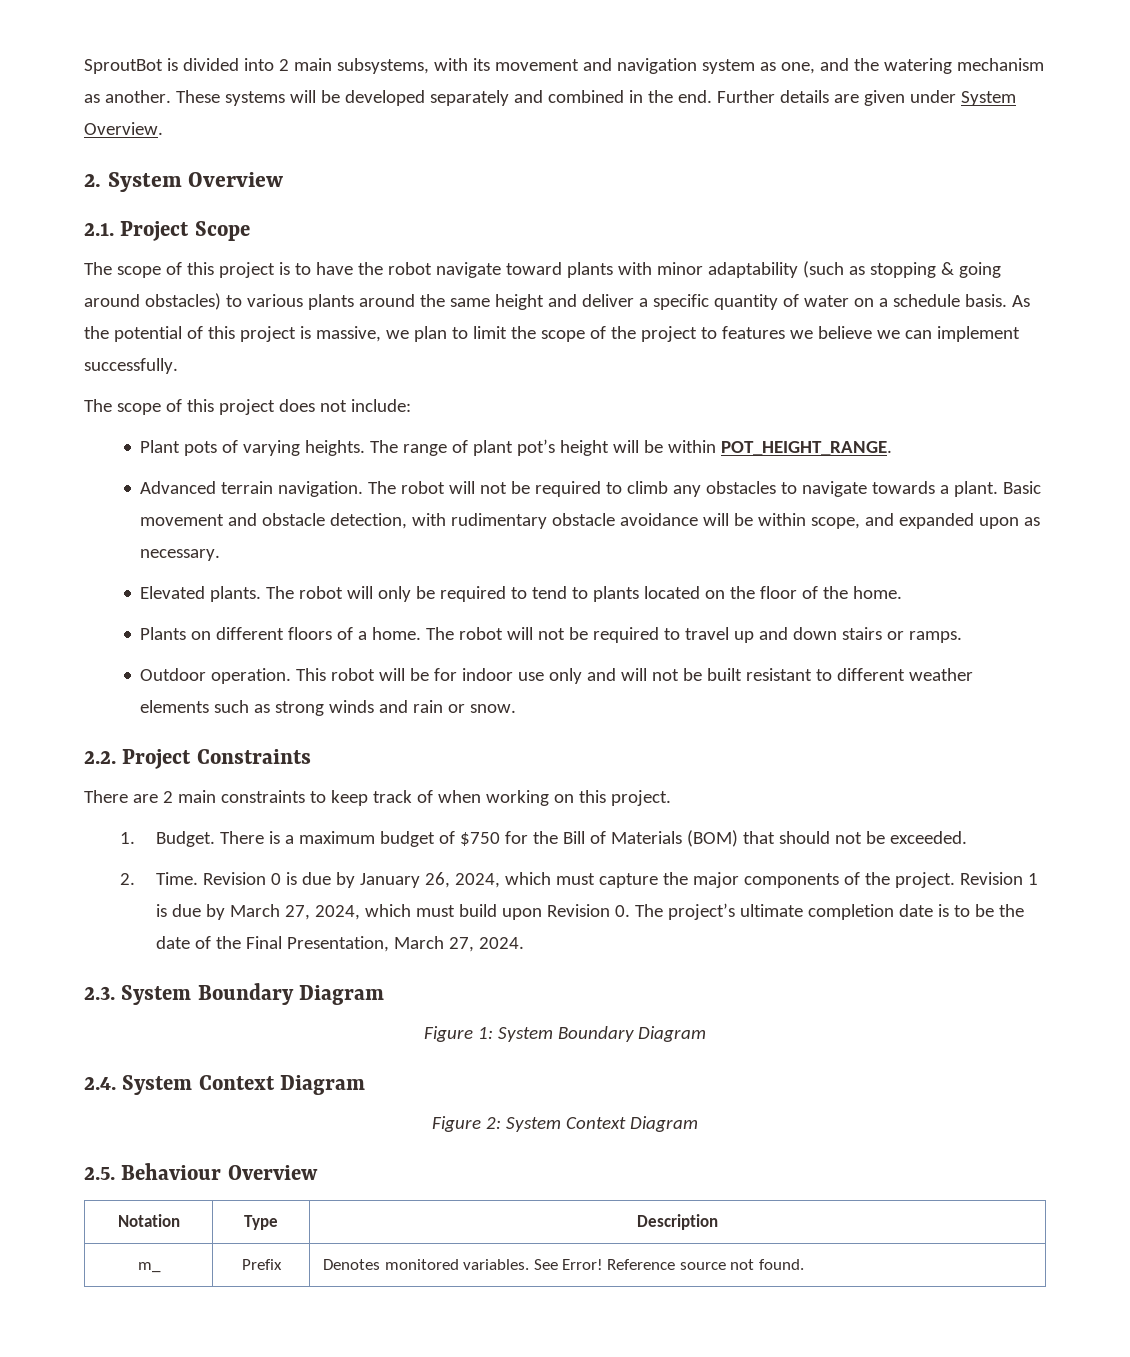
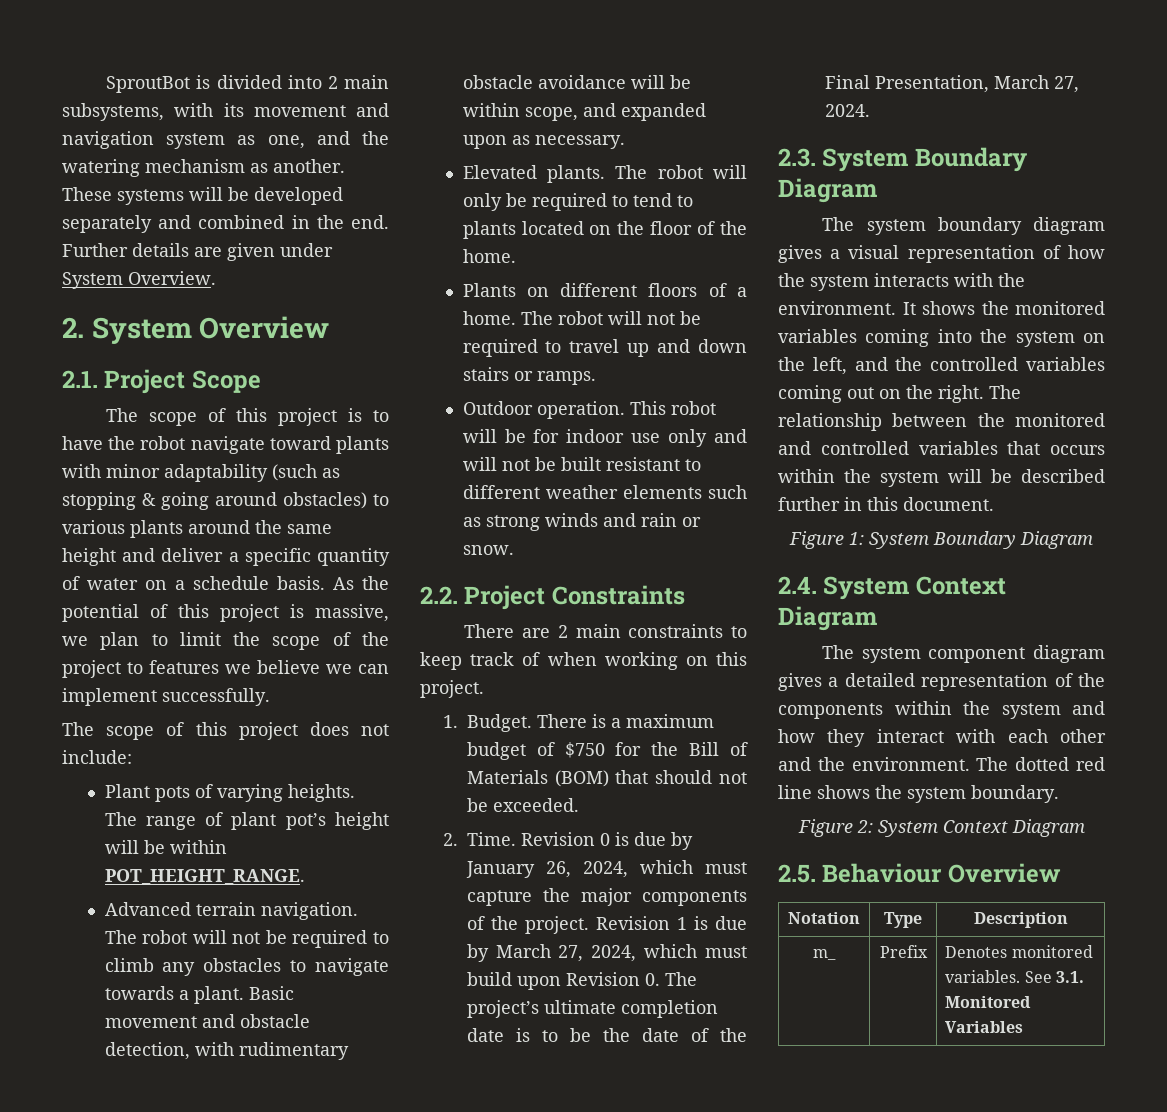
(385, 995) none -> [822,217,1105,235] [778,245,1105,263] [778,273,1025,291] [778,301,1105,315] [778,329,1105,347] [778,357,1105,375] [778,385,1021,403] [778,413,1105,431] [778,441,1105,455] [778,469,1105,487] [778,497,994,511] // The system boundary diagram gives a visual representation of how the system interacts with the environment. It shows the monitored variables coming into the system on the left, and the controlled variables coming out on the right. The relationship between the monitored and controlled variables that occurs within the system will be described further in this document.
(366, 1085) none -> [822,645,1105,663] [778,673,1105,691] [778,701,1105,719] [778,729,1106,747] [778,757,1105,771] [778,785,1059,803] // The system component diagram gives a detailed representation of the components within the system and how they interact with each other and the environment. The dotted red line shows the system boundary.
[561,1259,804,1270] Error! Reference source not found. -> [1056,971,1085,983] [945,996,1032,1008] [945,1021,1024,1033] 3.1. Monitored Variables

